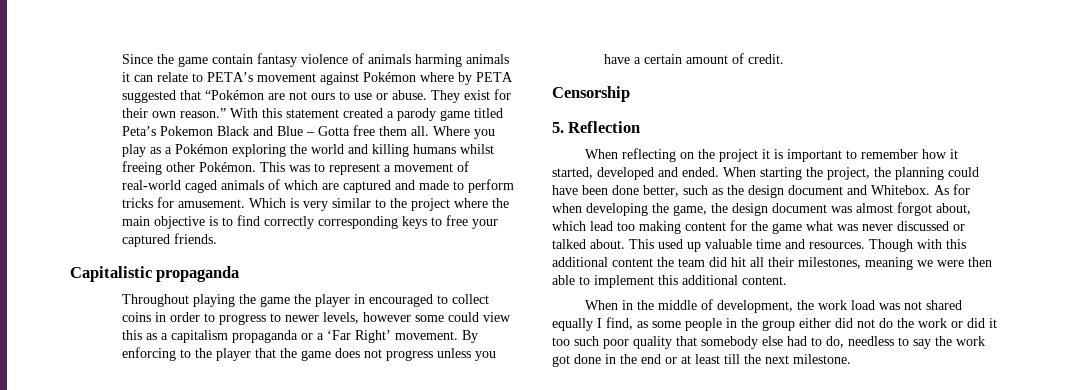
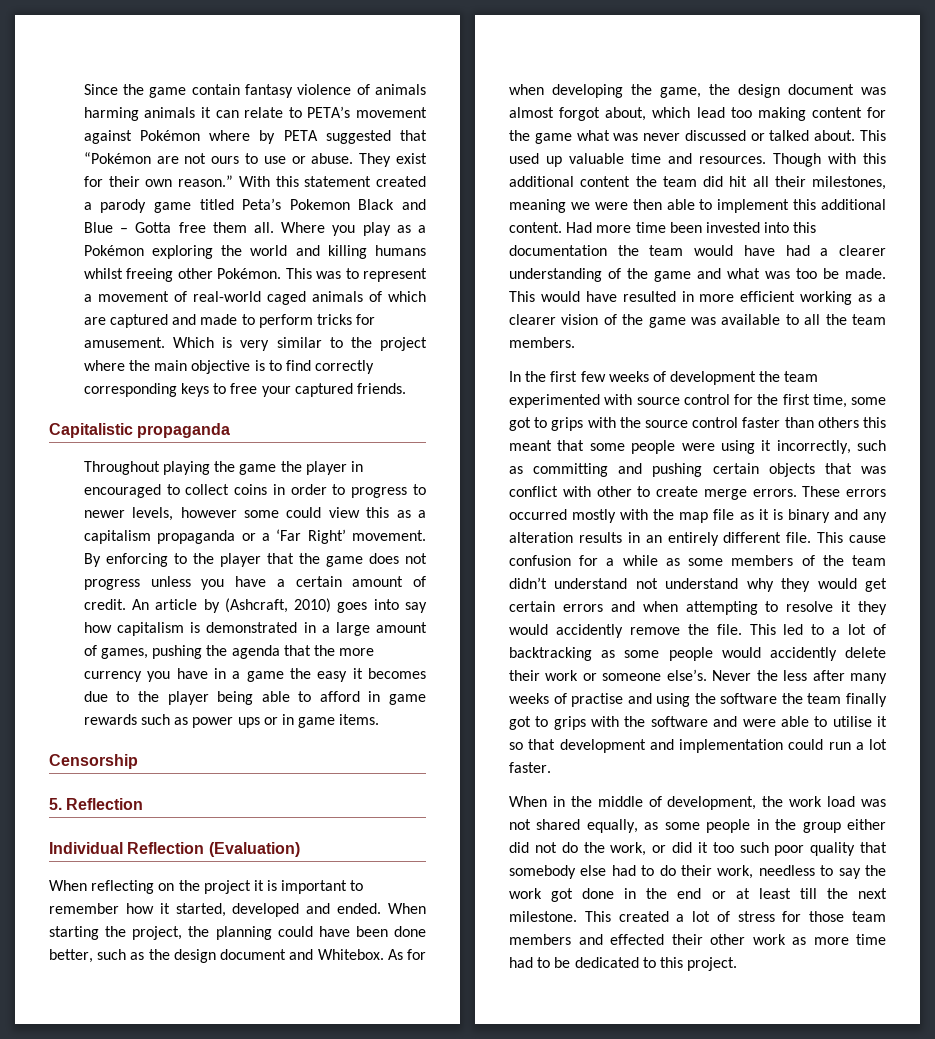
(784, 59) none -> [132,598,427,613] [83,622,428,636] [83,645,375,659] [83,668,427,682] [83,691,427,705] [83,714,380,728] An article by (Ashcraft, 2010) goes into say how capitalism is demonstrated in a large amount of games, pushing the agenda that the more currency you have in a game the easy it becomes due to the player being able to afford in game rewards such as power ups or in game items.
(641, 127) none -> [49,842,300,857] // Individual Reflection (Evaluation)
(787, 280) none -> [566,222,817,233] [509,245,886,256] [509,268,886,282] [509,291,886,305] [509,314,886,328] [509,337,575,348] [509,371,819,385] [509,394,886,408] [509,417,886,431] [509,440,886,454] [509,463,886,477] [509,486,886,500] [509,509,887,523] [509,532,886,546] [509,555,886,566] [509,577,887,592] [509,601,887,615] [509,624,886,638] [509,647,886,661] [509,669,887,684] [509,693,887,707] [509,716,887,730] [509,739,887,753] [509,762,551,773] Had more time been invested into this documentation the team would have had a clearer understanding of the game and what was too be made. This would have resulted in more efficient working as a clearer vision of the game was available to all the team members. // In the first few weeks of development the team experimented with source control for the first time, some got to grips with the source control faster than others this meant that some people were using it incorrectly, such as committing and pushing certain objects that was conflict with other to create merge errors. These errors occurred mostly with the map file as it is binary and any alteration results in an entirely different file. This cause confusion for a while as some members of the team didn’t understand not understand why they would get certain errors and when attempting to resolve it they would accidently remove the file. This led to a lot of backtracking as some people would accidently delete their work or someone else’s. Never the less after many weeks of practise and using the software the team finally got to grips with the software and were able to utilise it so that development and implementation could run a lot faster.
[552,317,633,331] equally I find, -> [586,819,638,833] equally,
[918,318,947,328] work -> [610,842,647,856] work,
[826,336,844,348] do, -> [659,865,754,879] do their work,
(851, 359) none -> [584,911,886,922] [509,934,886,945] [509,957,738,971] This created a lot of stress for those team members and effected their other work as more time had to be dedicated to this project.

